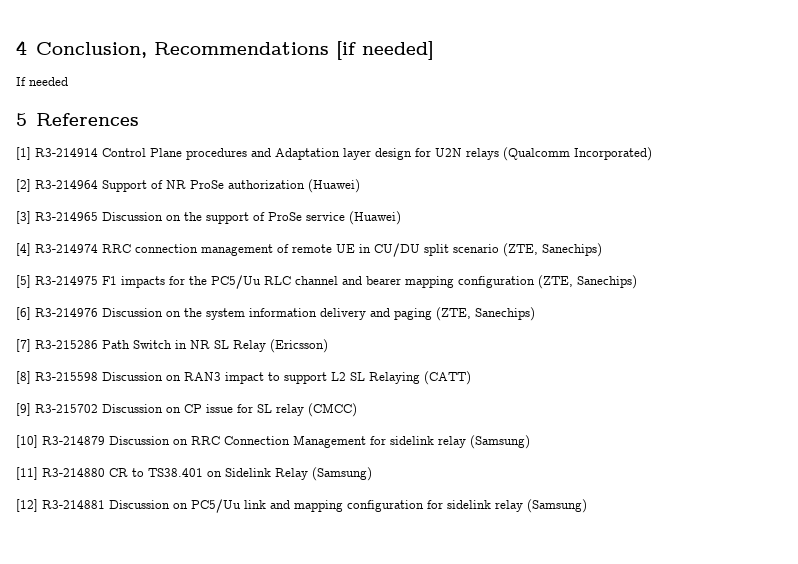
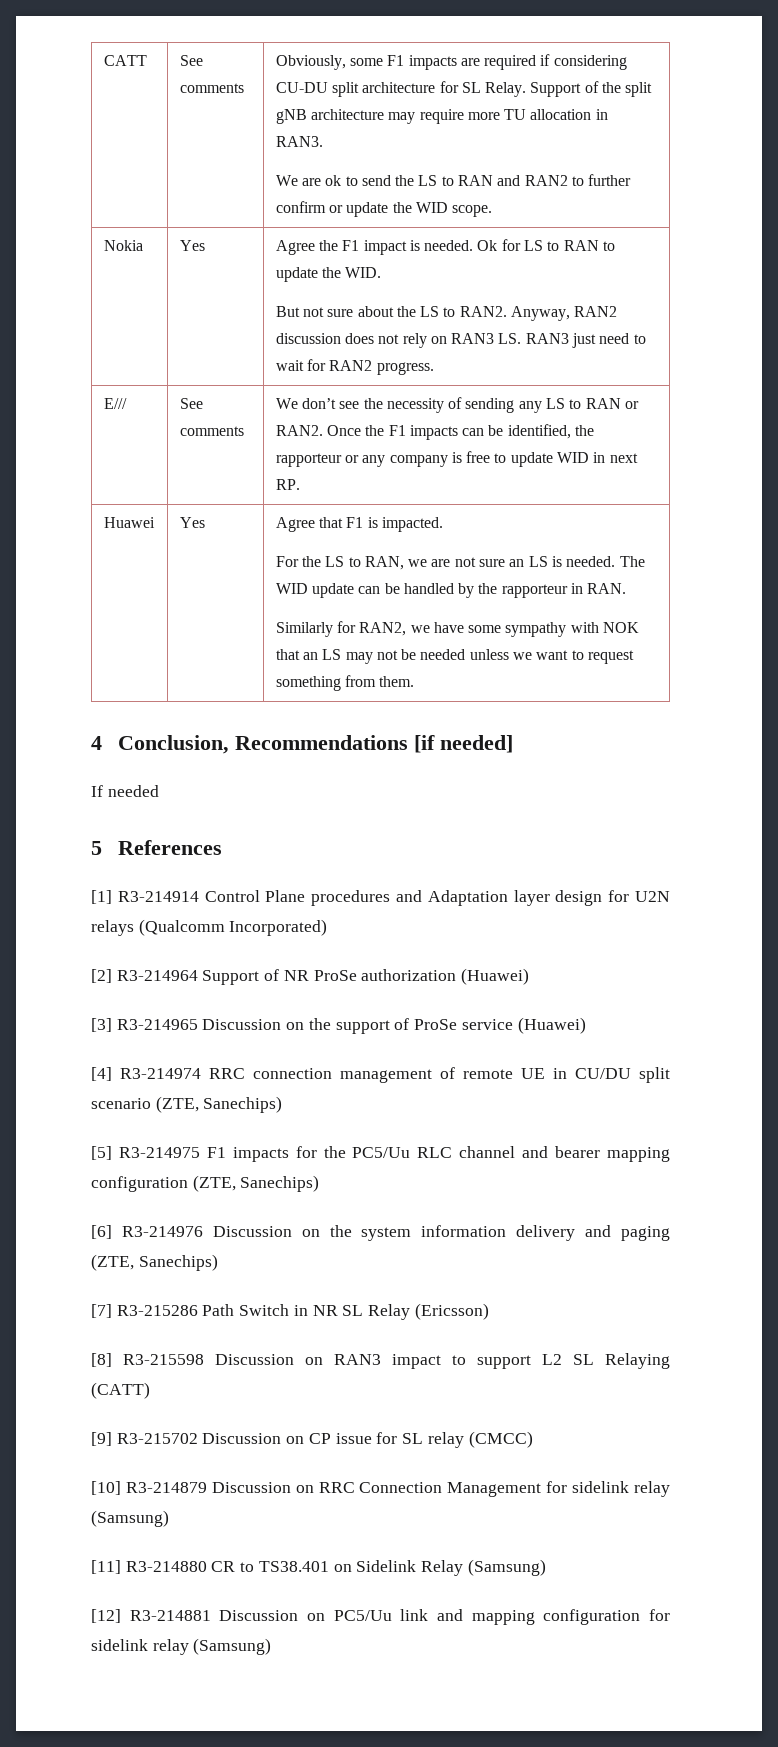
(16, 47) none -> [103,55,147,66] [179,55,203,66] [179,83,244,93] [275,54,627,70] [275,81,653,97] [275,109,608,124] [275,136,323,147] [275,174,632,186] [275,201,493,217] [103,240,143,251] [179,240,205,251] [275,239,616,255] [275,267,382,282] [275,306,618,321] [275,333,646,348] [275,359,434,375] [103,398,127,409] [179,398,203,409] [179,426,244,436] [275,397,640,413] [275,424,595,440] [275,451,638,467] [275,479,300,490] [103,517,155,528] [179,517,205,528] [275,517,443,532] [275,556,645,570] [275,583,627,598] [275,621,640,637] [275,649,635,664] [275,675,415,691] CATT | See comments | Obviously, some F1 impacts are required if considering CU-DU split architecture for SL Relay. Support of the split gNB architecture may require more TU allocation in RAN3. // We are ok to send the LS to RAN and RAN2 to further confirm or update the WID scope. // Nokia | Yes | Agree the F1 impact is needed. Ok for LS to RAN to update the WID. // But not sure about the LS to RAN2. Anyway, RAN2 discussion does not rely on RAN3 LS. RAN3 just need to wait for RAN2 progress. // E/// | See comments | We don’t see the necessity of sending any LS to RAN or RAN2. Once the F1 impacts can be identified, the rapporteur or any company is free to update WID in next RP. // Huawei | Yes | Agree that F1 is impacted. // For the LS to RAN, we are not sure an LS is needed. The WID update can be handled by the rapporteur in RAN. // Similarly for RAN2, we have some sympathy with NOK that an LS may not be needed unless we want to request something from them. //

